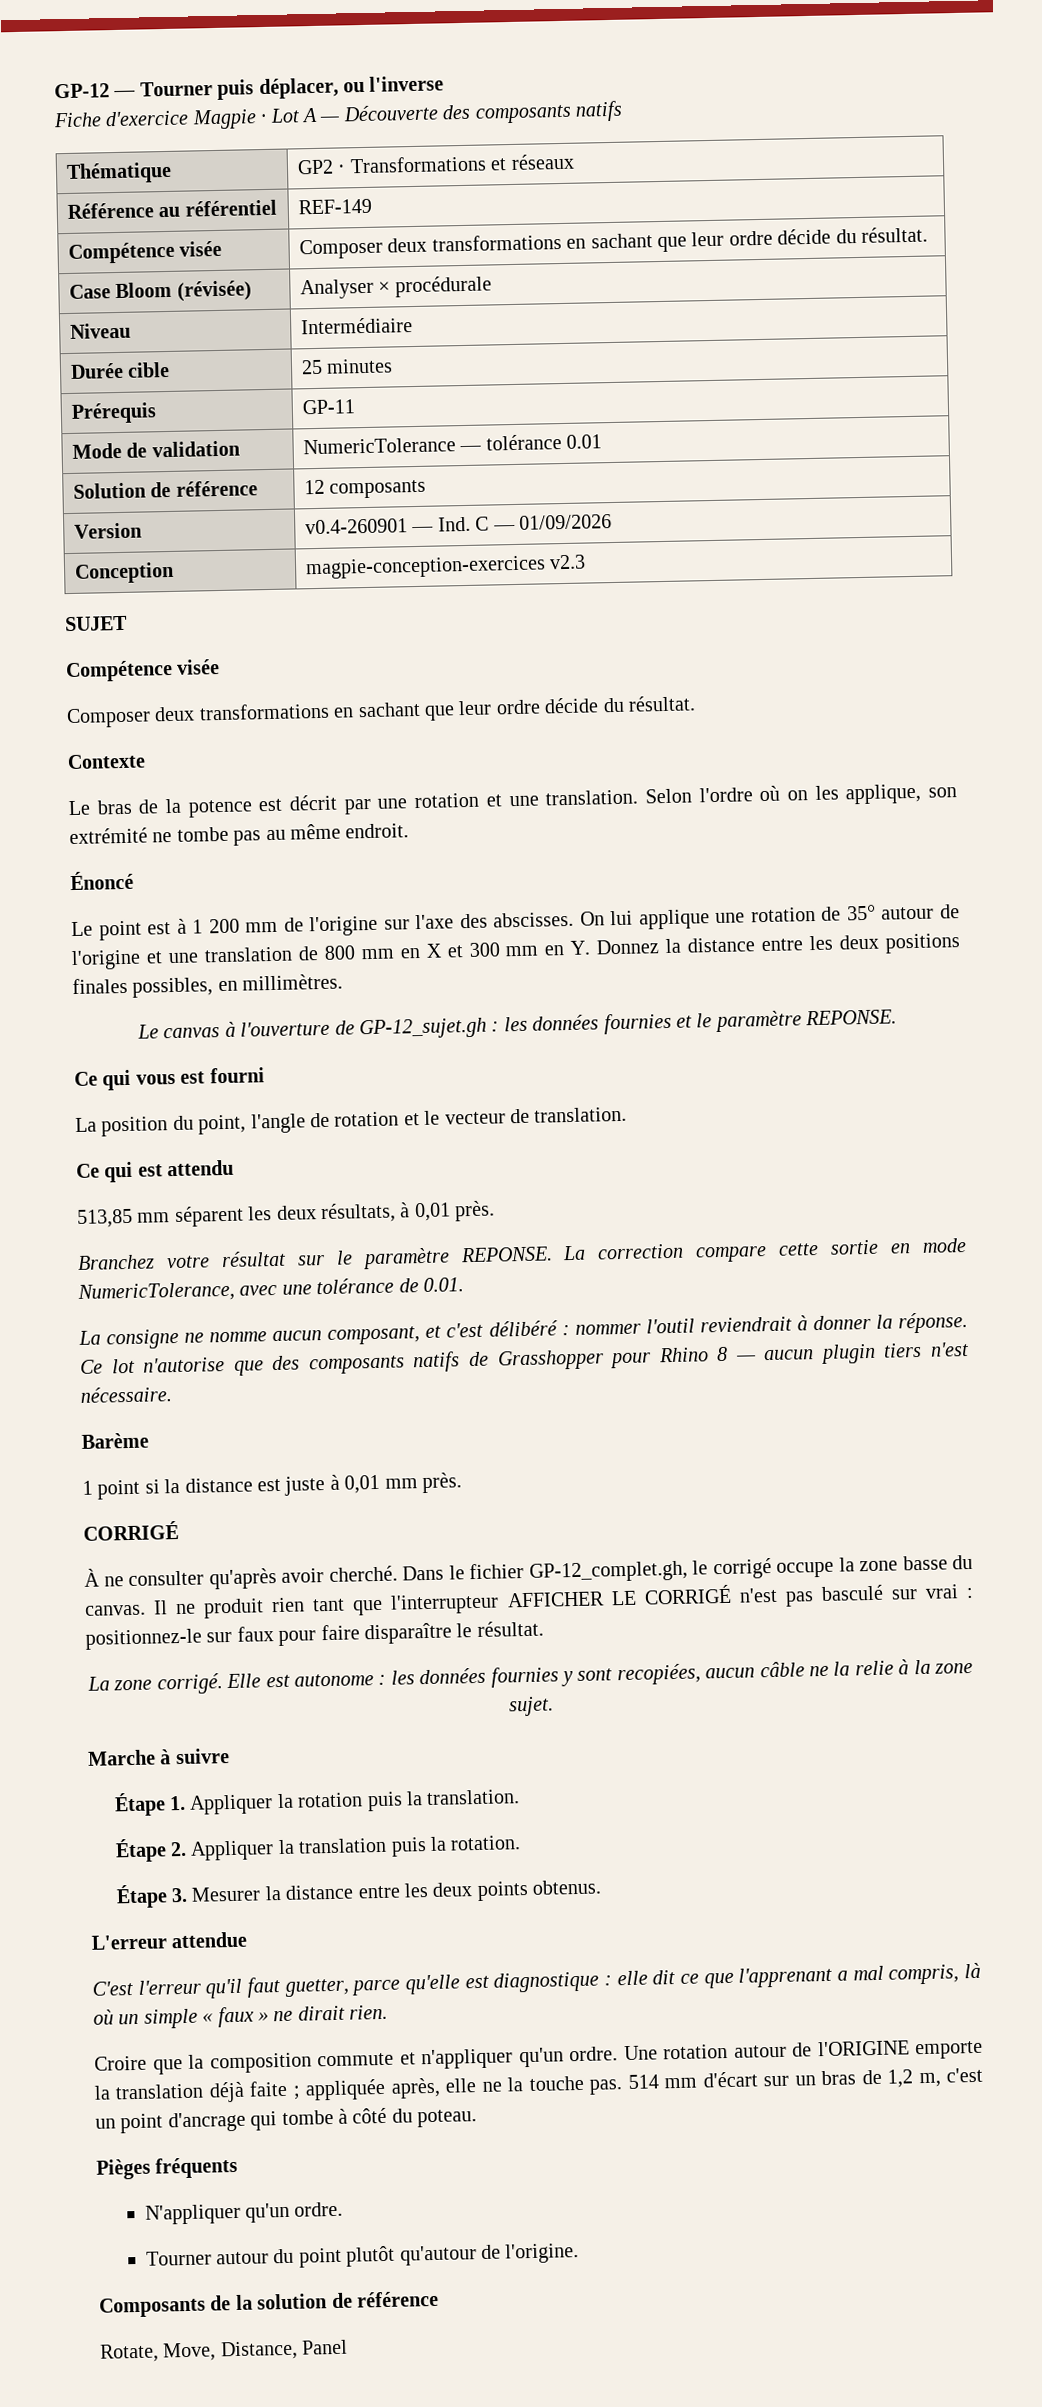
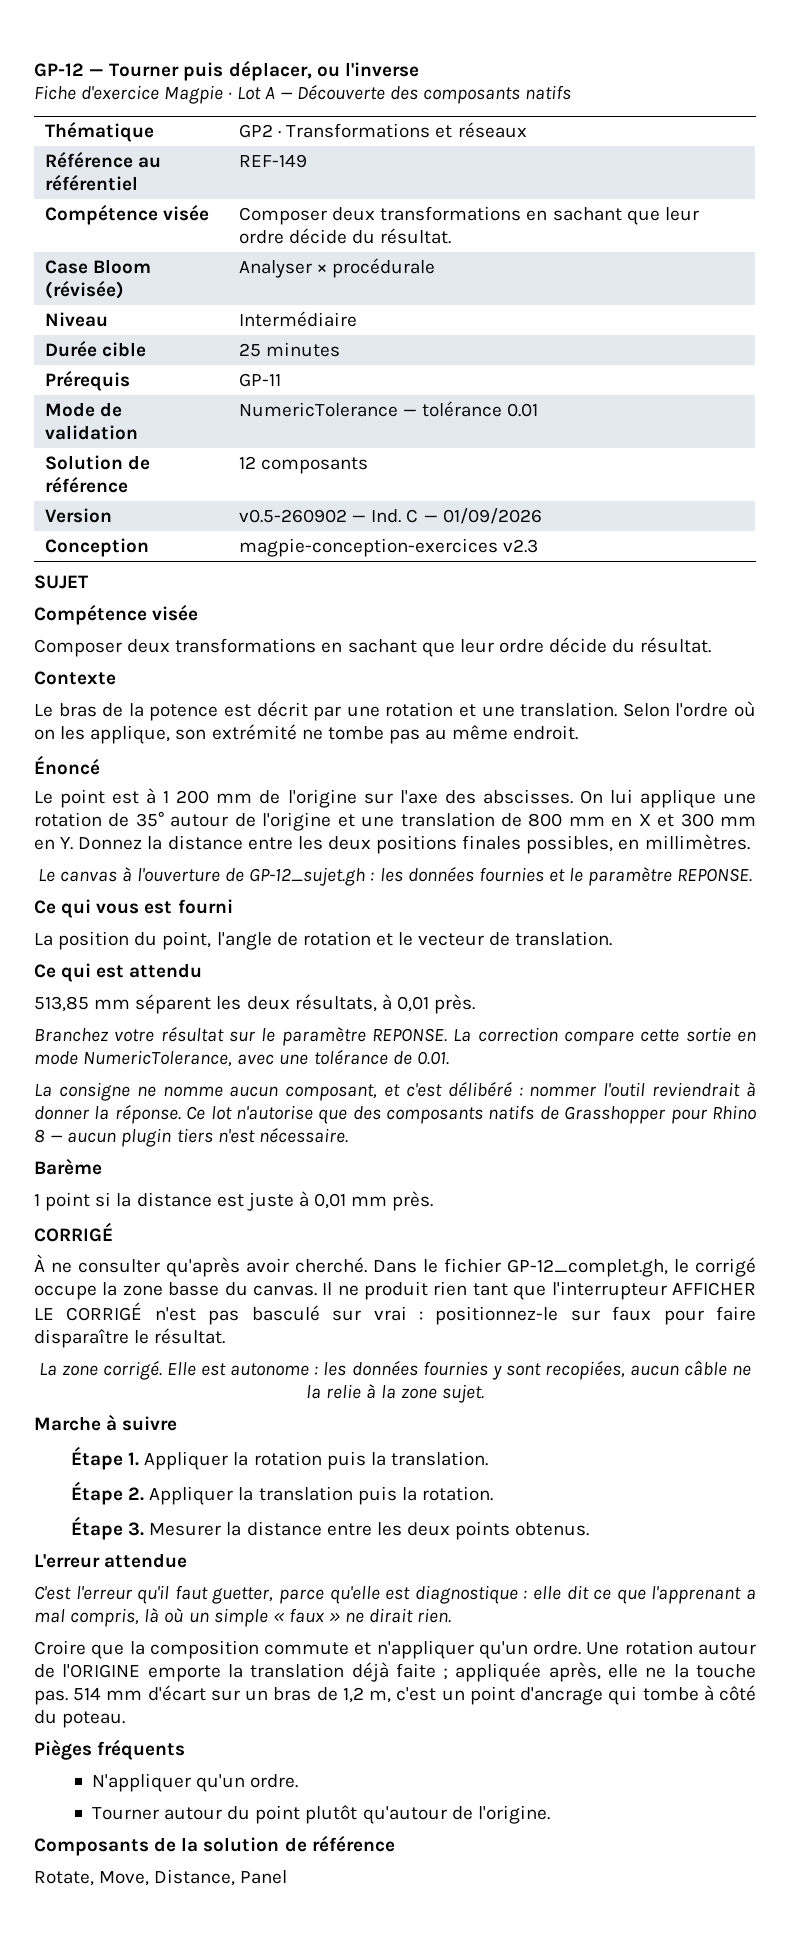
[304,518,408,535] v0.4-260901 -> [239,509,348,523] v0.5-260902

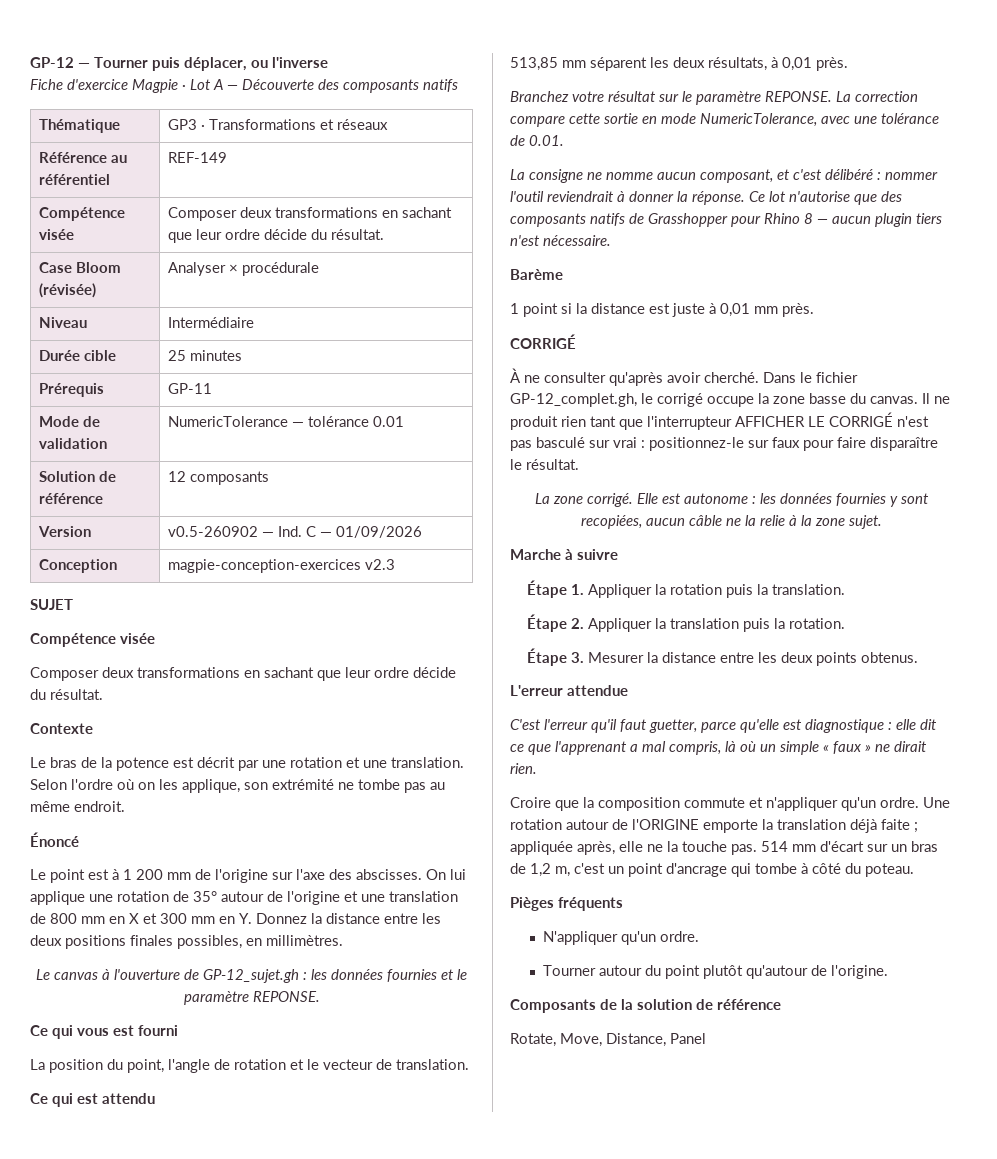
[239,124,274,138] GP2 -> [168,119,198,130] GP3

